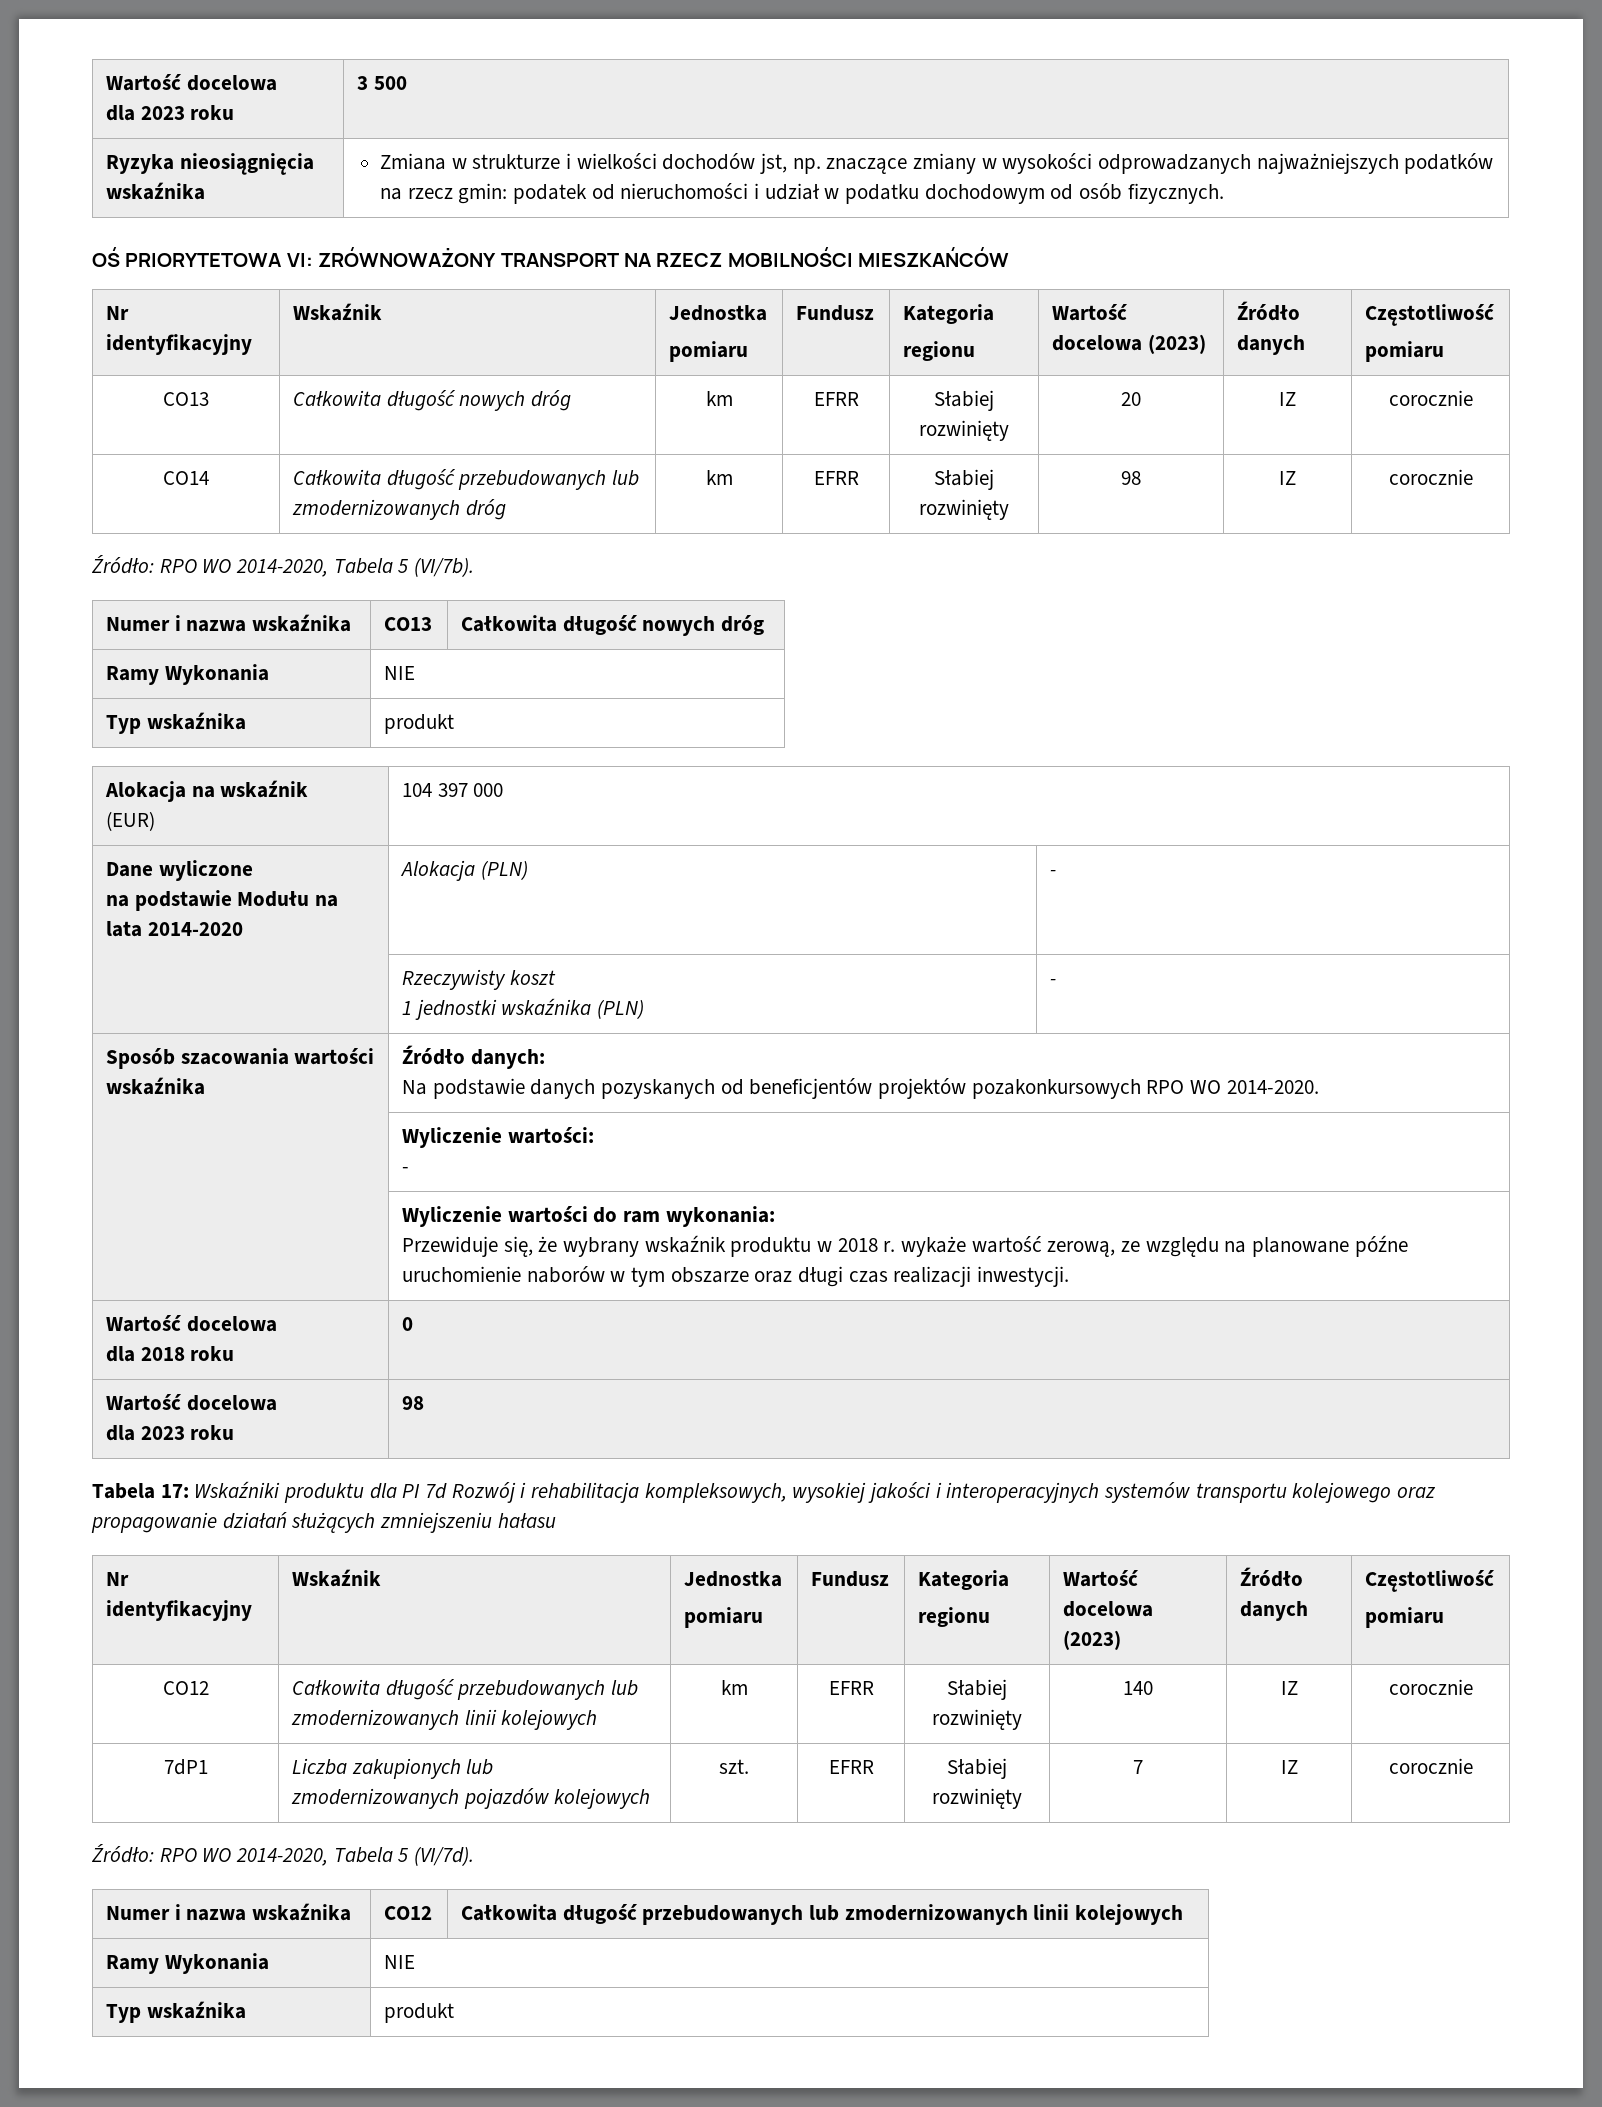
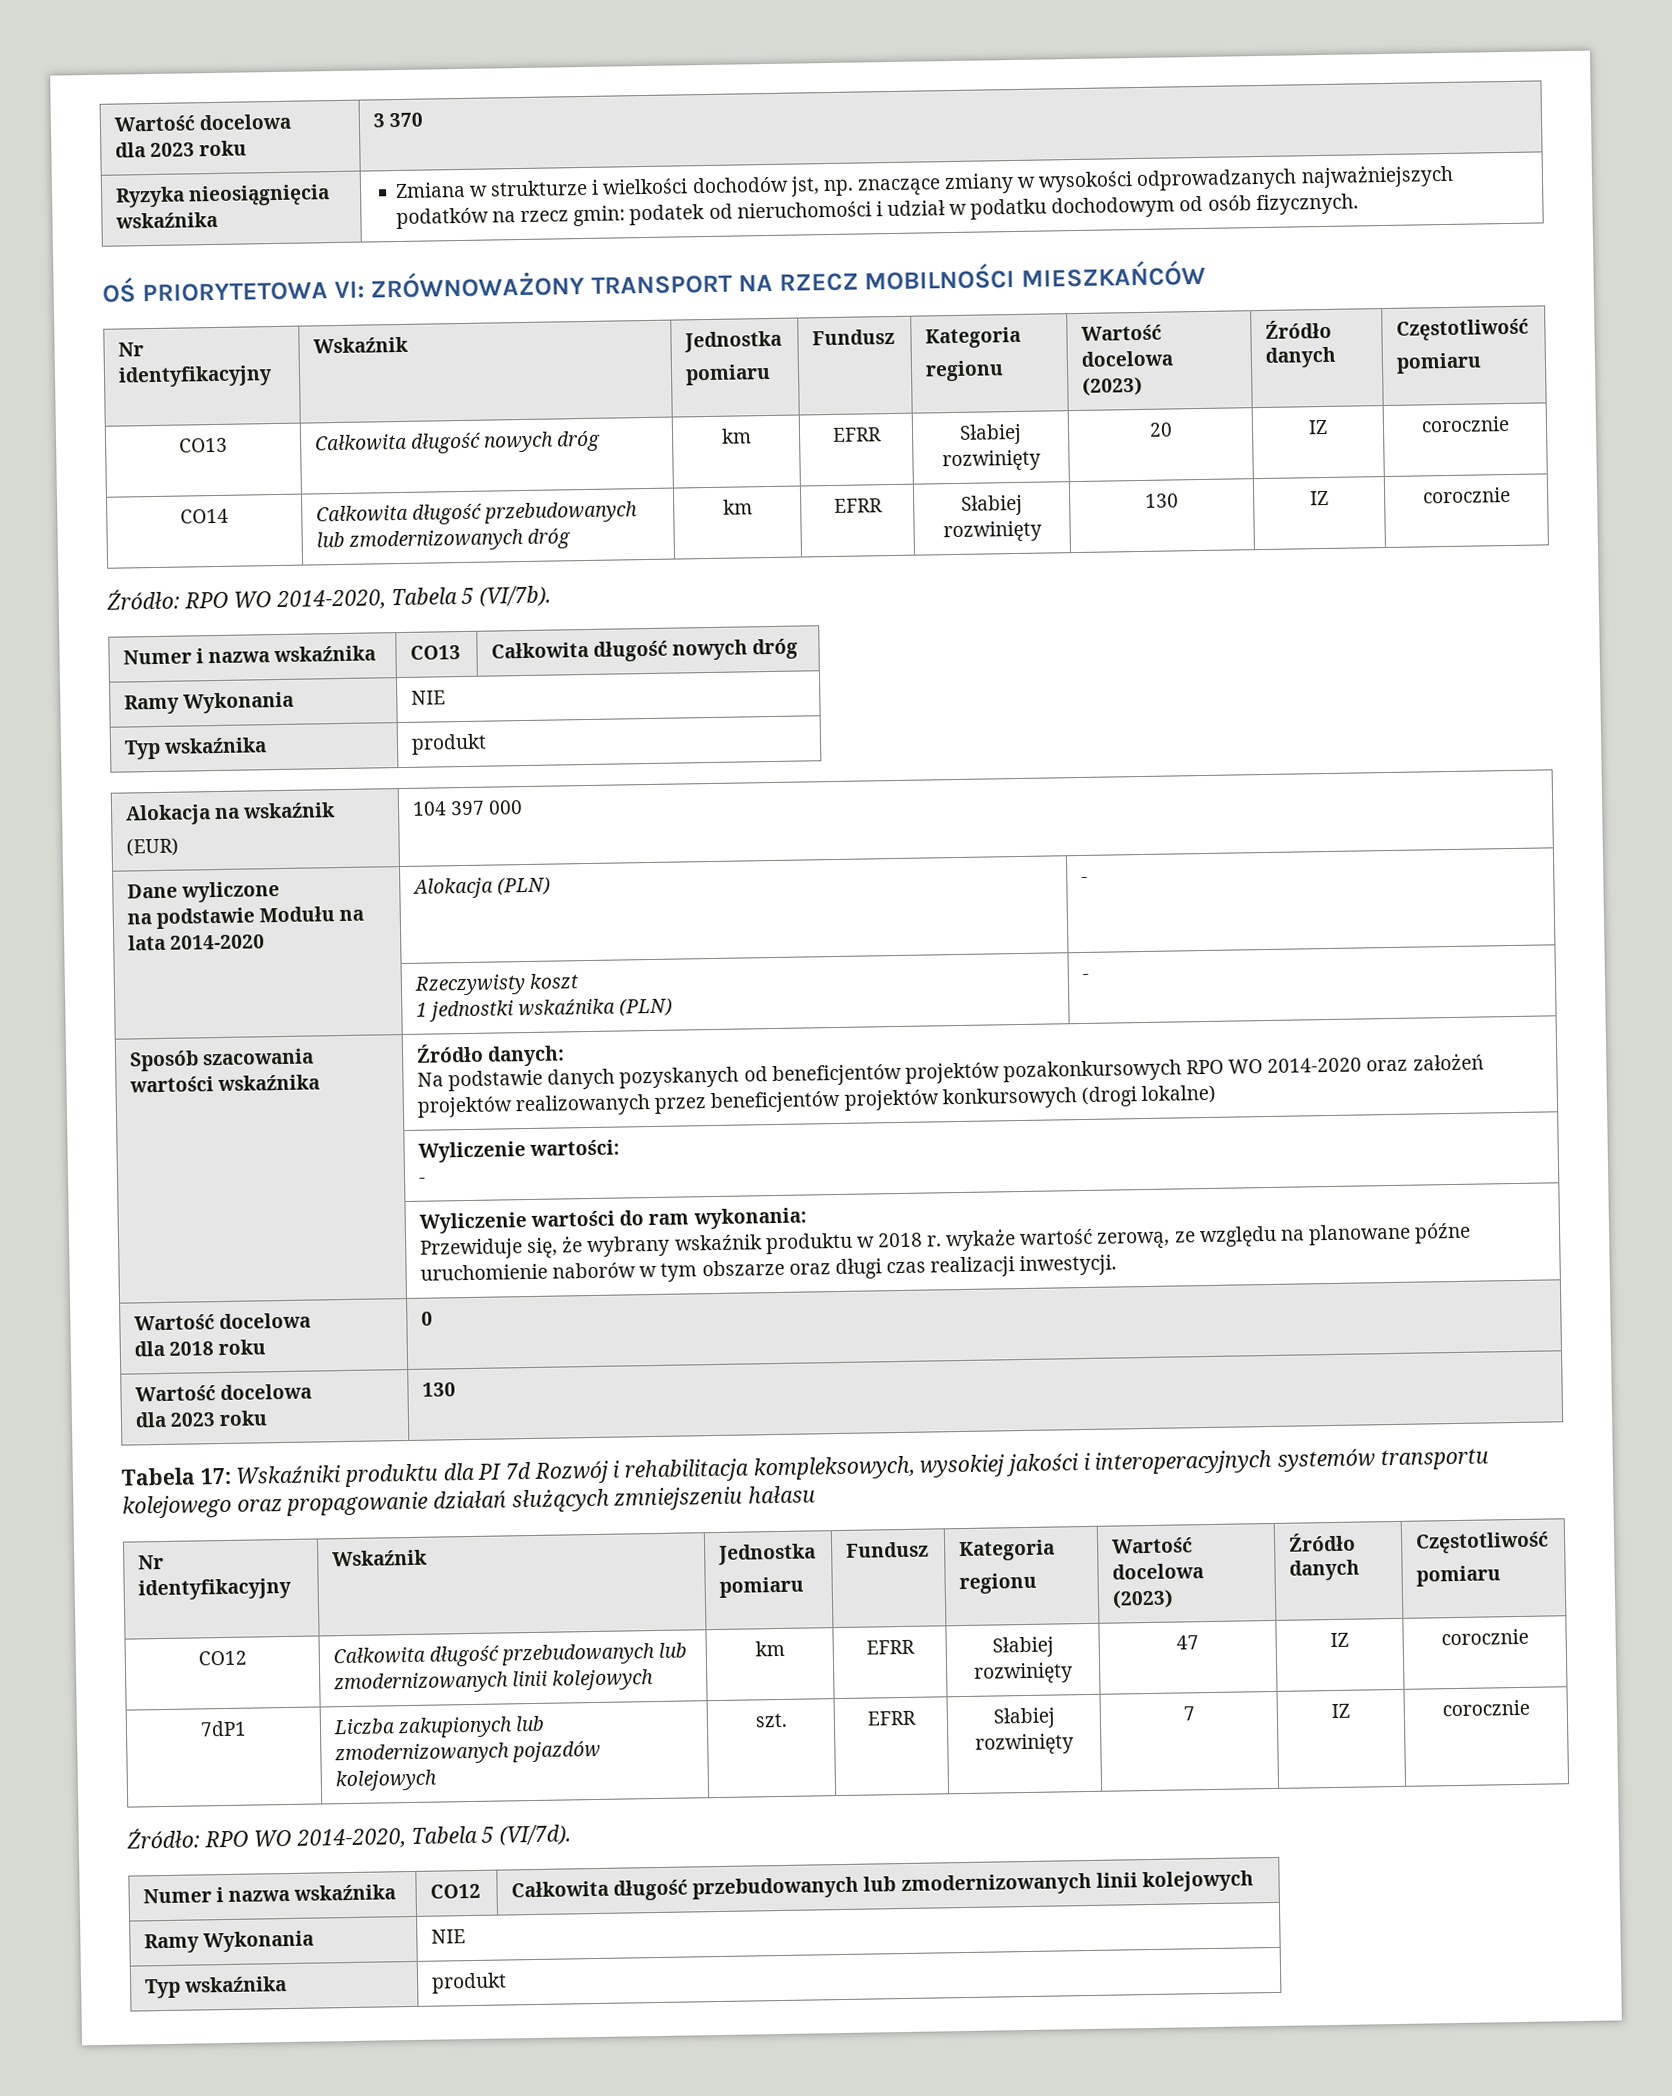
[373,76,407,90] 500 -> [389,112,424,128] 370
[1121,471,1141,485] 98 -> [1145,493,1179,508] 130
[1226,1080,1319,1094] 2014-2020. -> [1267,1053,1484,1074] [416,1084,1216,1118] 2014-2020 oraz założeń projektów realizowanych przez beneficjentów projektów konkursowych (drogi lokalne)
[401,1396,424,1410] 98 -> [421,1382,456,1397] 130
[1123,1681,1153,1695] 140 -> [1176,1635,1199,1650] 47

